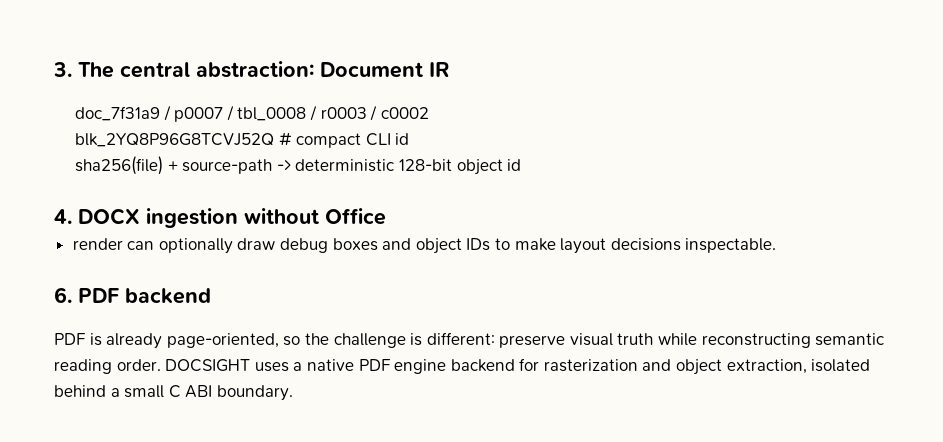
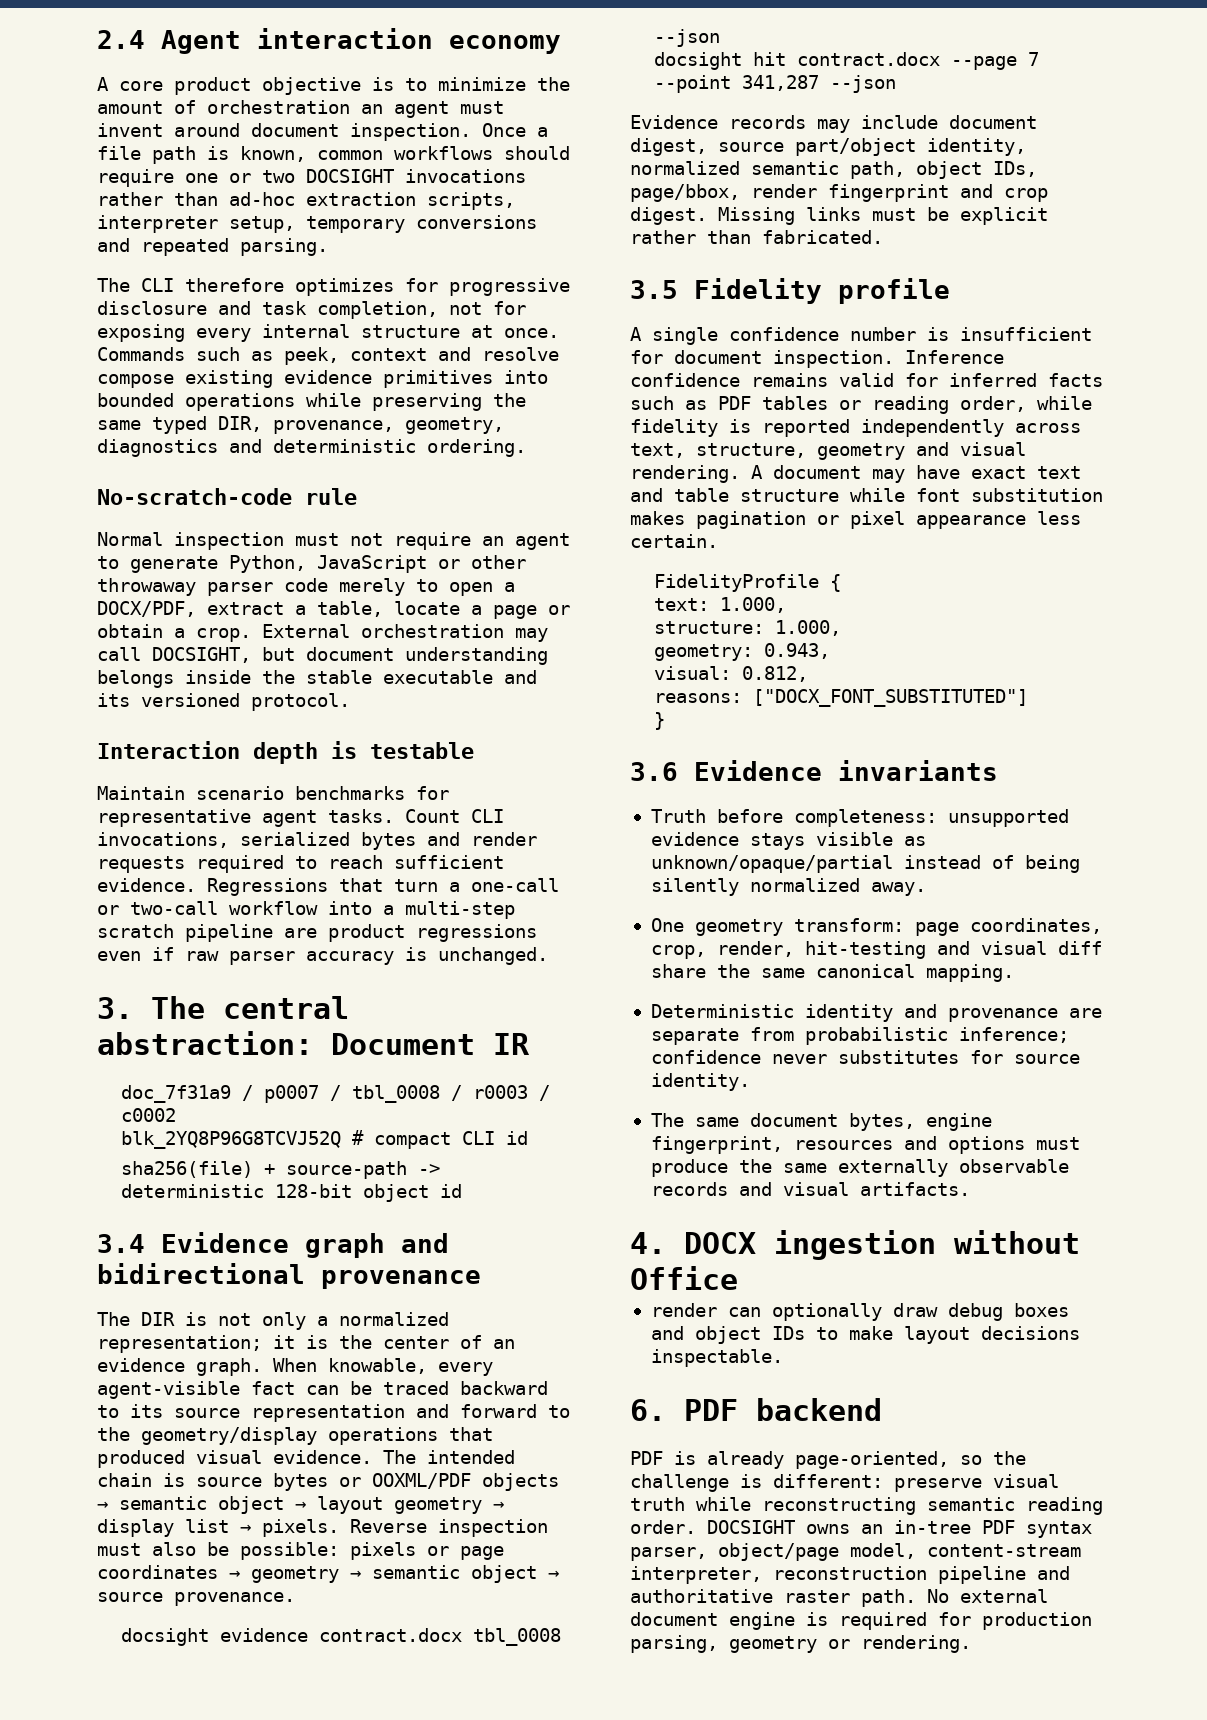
(53, 69) none -> [97,28,561,54] [97,77,570,95] [97,100,504,118] [97,123,548,141] [97,146,570,164] [97,169,526,187] [97,192,515,210] [97,215,537,233] [97,238,328,256] [97,278,570,296] [97,301,526,319] [97,324,559,342] [97,347,559,365] [97,370,548,388] [97,393,526,411] [97,416,504,434] [97,439,526,457] [97,488,357,505] [97,532,570,550] [97,555,526,573] [97,578,515,596] [97,601,570,619] [97,624,548,642] [97,647,548,665] [97,670,537,688] [97,693,350,711] [97,741,474,764] [97,786,449,800] [97,809,504,827] [97,832,537,850] [97,855,504,873] [97,878,559,896] [97,901,515,919] [97,924,537,942] [97,947,548,965] 2.4 Agent interaction economy // A core product objective is to minimize the amount of orchestration an agent must invent around document inspection. Once a file path is known, common workflows should require one or two DOCSIGHT invocations rather than ad-hoc extraction scripts, interpreter setup, temporary conversions and repeated parsing. // The CLI therefore optimizes for progressive disclosure and task completion, not for exposing every internal structure at once. Commands such as peek, context and resolve compose existing evidence primitives into bounded operations while preserving the same typed DIR, provenance, geometry, diagnostics and deterministic ordering. // No-scratch-code rule // Normal inspection must not require an agent to generate Python, JavaScript or other throwaway parser code merely to open a DOCX/PDF, extract a table, locate a page or obtain a crop. External orchestration may call DOCSIGHT, but document understanding belongs inside the stable executable and its versioned protocol. // Interaction depth is testable // Maintain scenario benchmarks for representative agent tasks. Count CLI invocations, serialized bytes and render requests required to reach sufficient evidence. Regressions that turn a one-call or two-call workflow into a multi-step scratch pipeline are product regressions even if raw parser accuracy is unchanged. //
(522, 165) none -> [97,1232,449,1258] [97,1263,481,1289] [97,1312,449,1330] [97,1335,515,1353] [97,1358,493,1376] [97,1381,548,1399] [97,1404,570,1422] [97,1427,493,1445] [97,1450,515,1468] [97,1473,559,1491] [97,1496,504,1514] [97,1519,548,1537] [97,1542,504,1560] [97,1565,559,1583] [97,1592,295,1606] [121,1628,562,1646] [654,29,721,47] [654,52,1040,70] [654,75,897,93] [630,115,1037,133] [630,138,1026,156] [630,161,1037,179] [630,184,1048,202] [630,207,1048,225] [630,230,883,244] [630,278,950,304] [630,327,1092,345] [630,350,1004,368] [630,373,1103,387] [630,396,1092,414] [630,419,1081,437] [630,442,1026,460] [630,465,1081,483] [630,488,1103,502] [630,511,1081,529] [630,534,718,548] [654,574,842,592] [654,597,787,613] [654,620,842,636] [654,643,831,661] [654,666,809,682] [654,689,1029,707] [654,712,666,730] [630,760,998,781] [650,809,1069,827] [650,832,926,850] [650,855,1080,873] [650,878,926,896] [650,918,1102,936] [650,941,1102,959] [650,964,1014,982] [650,1004,1102,1022] [650,1027,1069,1045] [650,1050,1080,1064] [650,1073,750,1091] [650,1113,992,1131] [650,1136,1080,1154] [650,1159,1069,1177] [650,1182,970,1196] // 3.4 Evidence graph and bidirectional provenance // The DIR is not only a normalized representation; it is the center of an evidence graph. When knowable, every agent-visible fact can be traced backward to its source representation and forward to the geometry/display operations that produced visual evidence. The intended chain is source bytes or OOXML/PDF objects → semantic object → layout geometry → display list → pixels. Reverse inspection must also be possible: pixels or page coordinates → geometry → semantic object → source provenance. // docsight evidence contract.docx tbl_0008 --json // docsight hit contract.docx --page 7 --point 341,287 --json // Evidence records may include document digest, source part/object identity, normalized semantic path, object IDs, page/bbox, render fingerprint and crop digest. Missing links must be explicit rather than fabricated. // 3.5 Fidelity profile // A single confidence number is insufficient for document inspection. Inference confidence remains valid for inferred facts such as PDF tables or reading order, while fidelity is reported independently across text, structure, geometry and visual rendering. A document may have exact text and table structure while font substitution makes pagination or pixel appearance less certain. // FidelityProfile { // text: 1.000, // structure: 1.000, // geometry: 0.943, // visual: 0.812, // reasons: ["DOCX_FONT_SUBSTITUTED"] // } // 3.6 Evidence invariants // Truth before completeness: unsupported evidence stays visible as unknown/opaque/partial instead of being silently normalized away. // One geometry transform: page coordinates, crop, render, hit-testing and visual diff share the same canonical mapping. // Deterministic identity and provenance are separate from probabilistic inference; confidence never substitutes for source identity. // The same document bytes, engine fingerprint, resources and options must produce the same externally observable records and visual artifacts.
[254,358,871,375] [54,385,293,401] uses a native PDF engine backend for rasterization and object extraction, isolated behind a small C ABI boundary. -> [806,1520,1092,1538] [630,1543,1081,1561] [630,1566,1070,1584] [630,1589,1048,1607] [630,1612,1092,1630] [630,1635,971,1653] owns an in-tree PDF syntax parser, object/page model, content-stream interpreter, reconstruction pipeline and authoritative raster path. No external document engine is required for production parsing, geometry or rendering.

